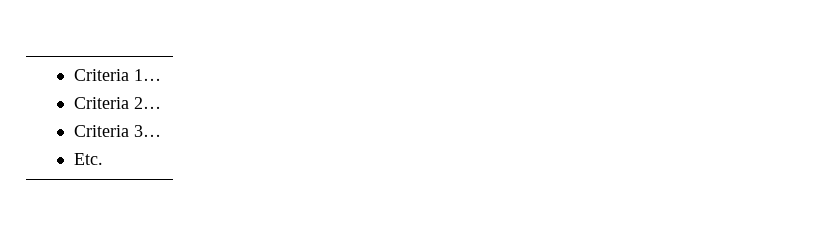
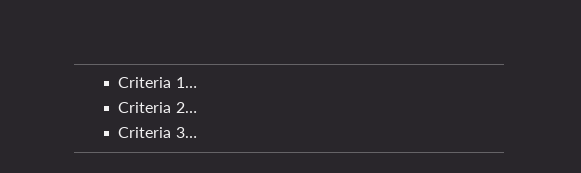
[73,153,103,165] // Etc. -> (197, 132) none

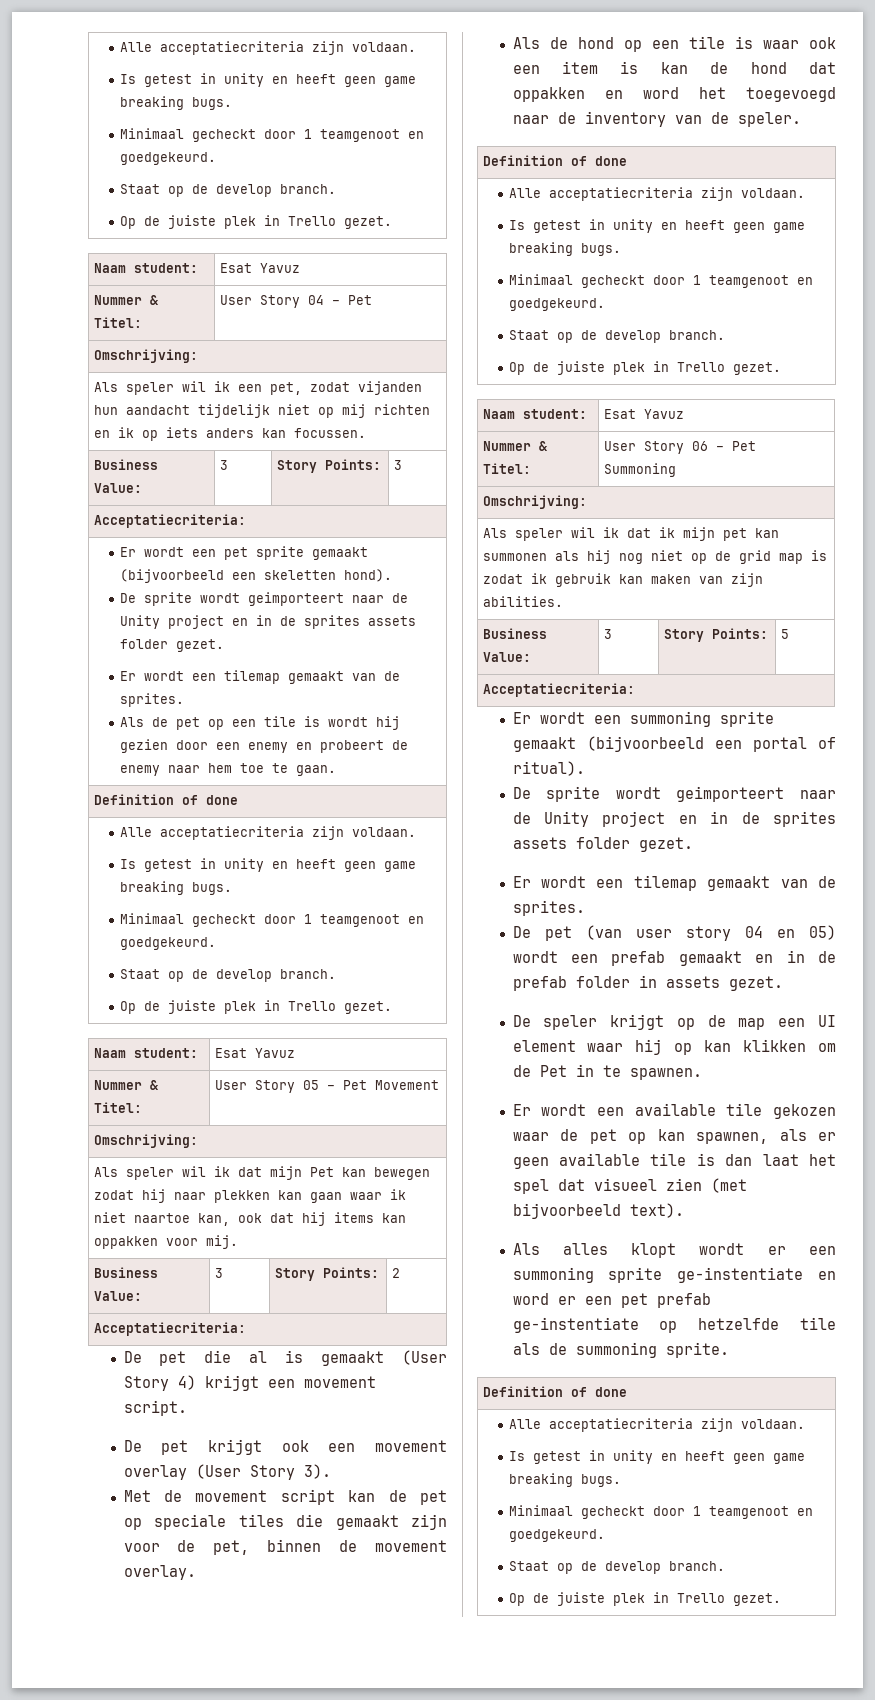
[118,77,197,88] [118,102,197,113] [118,127,197,138] Criteria 1… // Criteria 2… // Criteria 3… -> [120,41,417,55] [120,73,417,87] [120,96,233,110] [120,128,425,142] [120,152,217,165] [120,184,337,197] [120,215,393,229] [94,263,199,273] [220,263,301,273] [94,295,160,305] [94,317,143,328] [220,295,373,308] [94,349,199,363] [94,381,423,395] [94,404,431,418] [94,427,367,441] [94,459,159,470] [94,483,143,493] [220,460,229,470] [277,459,382,473] [394,460,403,470] [94,514,247,528] [120,546,369,560] [120,569,393,583] [120,592,409,606] [120,615,417,629] [120,639,225,652] [120,670,401,684] [120,693,185,707] [120,716,401,730] [120,739,409,753] [120,763,337,776] [94,794,239,805] [120,826,417,840] [120,858,417,872] [120,881,233,895] [120,913,425,927] [120,937,217,950] [120,969,337,982] [120,1000,393,1014] [94,1048,199,1058] [215,1048,296,1058] [94,1080,160,1090] [94,1102,143,1113] [215,1080,440,1093] [94,1134,199,1148] [94,1166,431,1180] [94,1189,407,1203] [94,1212,407,1226] [94,1235,239,1249] [94,1267,159,1278] [94,1291,143,1301] [215,1268,224,1278] [275,1267,380,1281] [392,1268,401,1278] [94,1322,247,1336] [123,1350,447,1366] [123,1375,376,1391] [123,1400,187,1416] [123,1439,447,1455] [123,1464,331,1480] [123,1489,447,1505] [123,1514,448,1530] [123,1539,447,1555] [123,1565,196,1580] [512,36,836,52] [512,61,836,74] [512,87,836,102] [512,111,801,127] [483,155,628,166] [509,187,806,201] [509,219,806,233] [509,242,622,256] [509,274,814,288] [509,298,606,311] [509,330,726,343] [509,361,782,375] [483,409,588,419] [604,409,685,419] [483,441,549,451] [483,463,532,474] [604,441,757,454] [604,463,677,477] [483,495,588,509] [483,527,780,541] [483,550,828,564] [483,573,764,587] [483,596,564,607] [483,628,548,639] [483,652,532,662] [604,629,613,639] [664,628,769,642] [781,629,790,639] [483,683,636,697] [512,711,774,727] [512,736,836,752] [512,761,585,776] [512,786,836,802] [512,811,836,827] [512,837,693,852] [512,875,836,891] [512,900,585,916] [512,925,836,941] [512,950,836,966] [512,975,783,991] [512,1014,836,1030] [512,1039,836,1055] [512,1064,702,1080] [512,1103,836,1119] [512,1129,836,1144] [512,1153,836,1169] [512,1178,747,1194] [512,1203,684,1219] [512,1243,836,1258] [512,1267,836,1283] [512,1293,711,1308] [512,1317,836,1333] [512,1342,729,1358] [483,1386,628,1397] [509,1418,806,1432] [509,1450,806,1464] [509,1473,622,1487] [509,1505,814,1519] [509,1529,606,1542] [509,1561,726,1574] [509,1592,782,1606] Alle acceptatiecriteria zijn voldaan. // Is getest in unity en heeft geen game breaking bugs. // Minimaal gecheckt door 1 teamgenoot en goedgekeurd. // Staat op de develop branch. // Op de juiste plek in Trello gezet. // Naam student: | Esat Yavuz // Nummer & Titel: | User Story 04 – Pet // Omschrijving: // Als speler wil ik een pet, zodat vijanden hun aandacht tijdelijk niet op mij richten en ik op iets anders kan focussen. // Business Value: | 3 | Story Points: | 3 // Acceptatiecriteria: // Er wordt een pet sprite gemaakt (bijvoorbeeld een skeletten hond). // De sprite wordt geimporteert naar de Unity project en in de sprites assets folder gezet. // Er wordt een tilemap gemaakt van de sprites. // Als de pet op een tile is wordt hij gezien door een enemy en probeert de enemy naar hem toe te gaan. // Definition of done // Alle acceptatiecriteria zijn voldaan. // Is getest in unity en heeft geen game breaking bugs. // Minimaal gecheckt door 1 teamgenoot en goedgekeurd. // Staat op de develop branch. // Op de juiste plek in Trello gezet. // Naam student: | Esat Yavuz // Nummer & Titel: | User Story 05 – Pet Movement // Omschrijving: // Als speler wil ik dat mijn Pet kan bewegen zodat hij naar plekken kan gaan waar ik niet naartoe kan, ook dat hij items kan oppakken voor mij. // Business Value: | 3 | Story Points: | 2 // Acceptatiecriteria: // De pet die al is gemaakt (User Story 4) krijgt een movement script. // De pet krijgt ook een movement overlay (User Story 3). // Met de movement script kan de pet op speciale tiles die gemaakt zijn voor de pet, binnen de movement overlay. // Als de hond op een tile is waar ook een item is kan de hond dat oppakken en word het toegevoegd naar de inventory van de speler. // Definition of done // Alle acceptatiecriteria zijn voldaan. // Is getest in unity en heeft geen game breaking bugs. // Minimaal gecheckt door 1 teamgenoot en goedgekeurd. // Staat op de develop branch. // Op de juiste plek in Trello gezet. // Naam student: | Esat Yavuz // Nummer & Titel: | User Story 06 – Pet Summoning // Omschrijving: // Als speler wil ik dat ik mijn pet kan summonen als hij nog niet op de grid map is zodat ik gebruik kan maken van zijn abilities. // Business Value: | 3 | Story Points: | 5 // Acceptatiecriteria: // Er wordt een summoning sprite gemaakt (bijvoorbeeld een portal of ritual). // De sprite wordt geimporteert naar de Unity project en in de sprites assets folder gezet. // Er wordt een tilemap gemaakt van de sprites. // De pet (van user story 04 en 05) wordt een prefab gemaakt en in de prefab folder in assets gezet. // De speler krijgt op de map een UI element waar hij op kan klikken om de Pet in te spawnen. // Er wordt een available tile gekozen waar de pet op kan spawnen, als er geen available tile is dan laat het spel dat visueel zien (met bijvoorbeeld text). // Als alles klopt wordt er een summoning sprite ge-instentiate en word er een pet prefab ge-instentiate op hetzelfde tile als de summoning sprite. // Definition of done // Alle acceptatiecriteria zijn voldaan. // Is getest in unity en heeft geen game breaking bugs. // Minimaal gecheckt door 1 teamgenoot en goedgekeurd. // Staat op de develop branch. // Op de juiste plek in Trello gezet.

